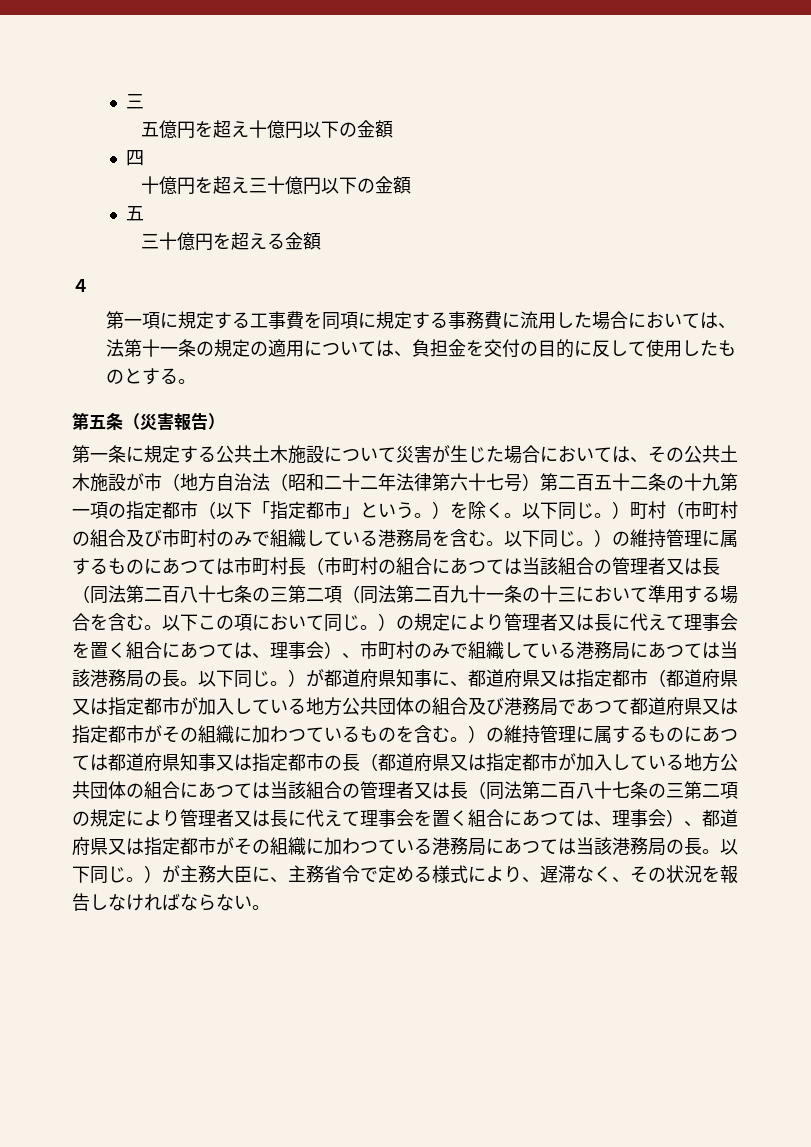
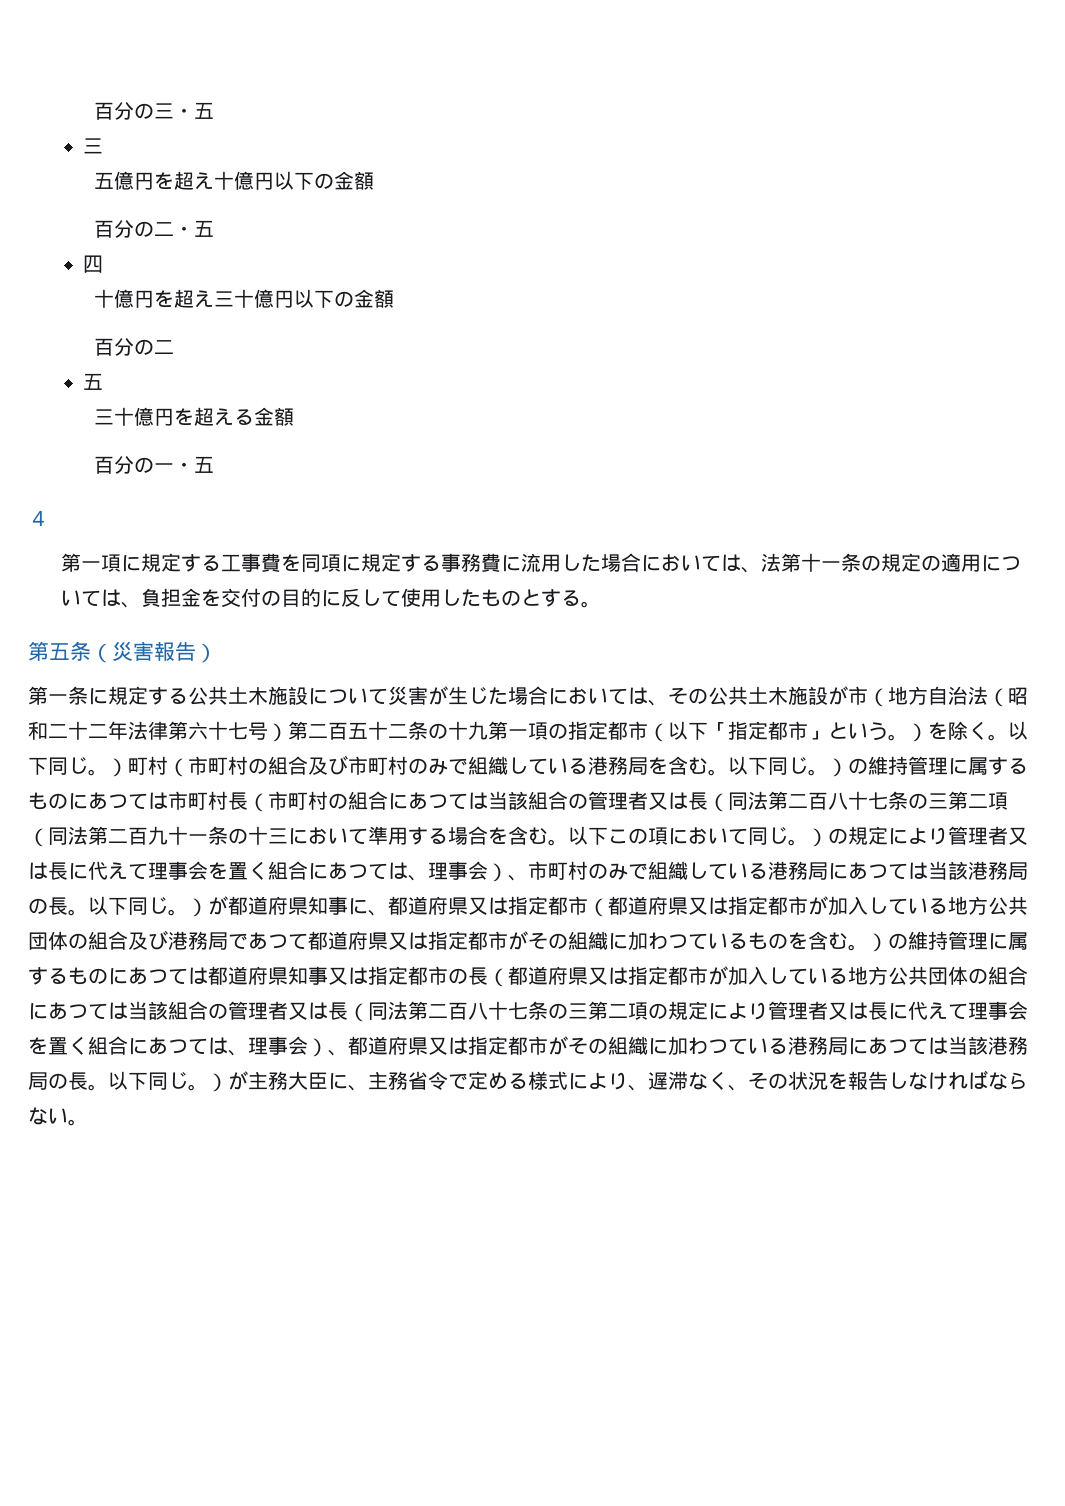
(126, 101) none -> [94,101,215,120] 百分の三・五 //
(393, 129) none -> [94,219,215,238] // 百分の二・五
(411, 185) none -> [94,337,175,356] // 百分の二
(321, 241) none -> [94,455,215,474] // 百分の一・五

